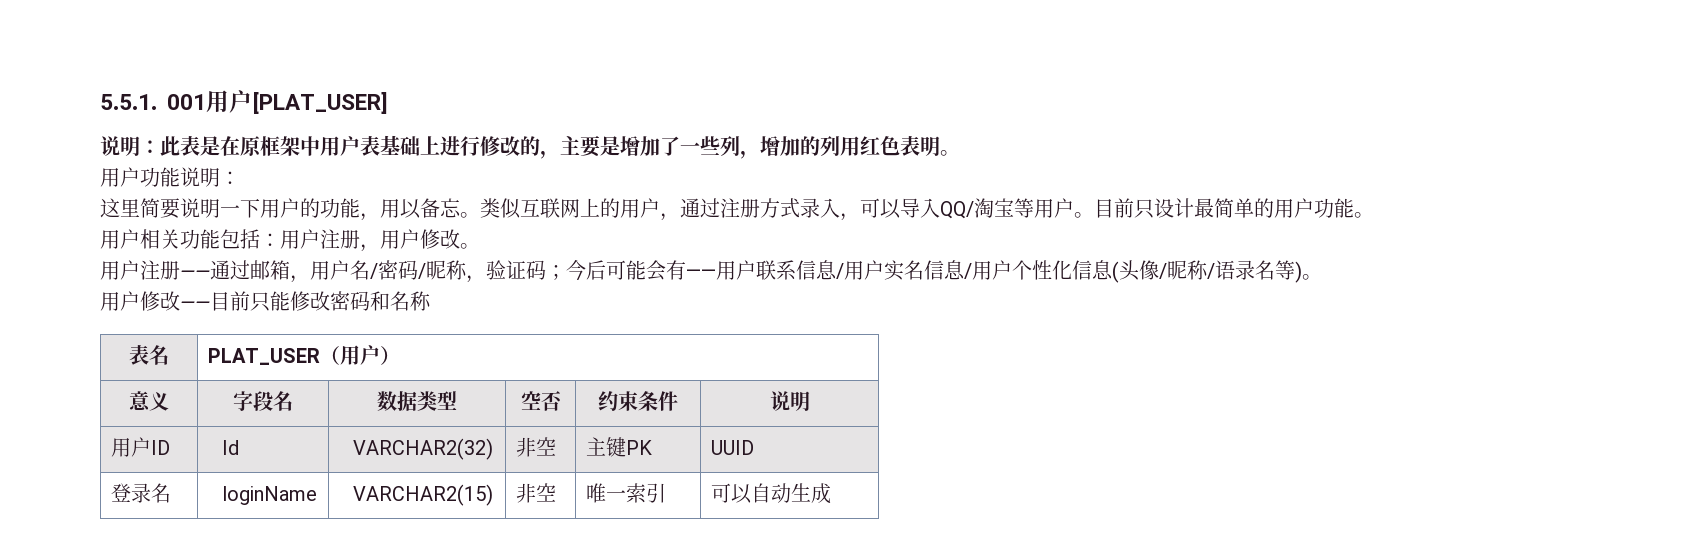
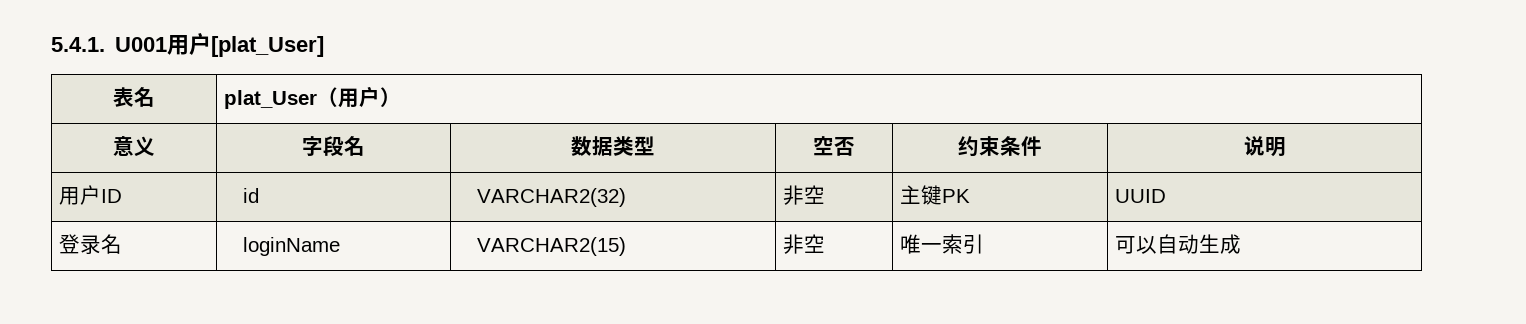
[100,90,388,114] [100,135,960,159] [100,167,240,187] [100,198,1374,221] [100,229,480,252] [100,260,1322,283] [100,291,431,312] 5.5.1. 001用户[PLAT_USER] // 说明：此表是在原框架中用户表基础上进行修改的，主要是增加了一些列，增加的列用红色表明。 // 用户功能说明： // 这里简要说明一下用户的功能，用以备忘。类似互联网上的用户，通过注册方式录入，可以导入QQ/淘宝等用户。目前只设计最简单的用户功能。 // 用户相关功能包括：用户注册，用户修改。 // 用户注册——通过邮箱，用户名/密码/昵称，验证码；今后可能会有——用户联系信息/用户实名信息/用户个性化信息(头像/昵称/语录名等)。 // 用户修改——目前只能修改密码和名称 -> [51,33,325,57] 5.4.1. U001用户[plat_User]
[208,348,321,365] PLAT_USER -> [224,90,318,109] plat_User
[221,440,239,455] Id -> [243,188,260,203] id

